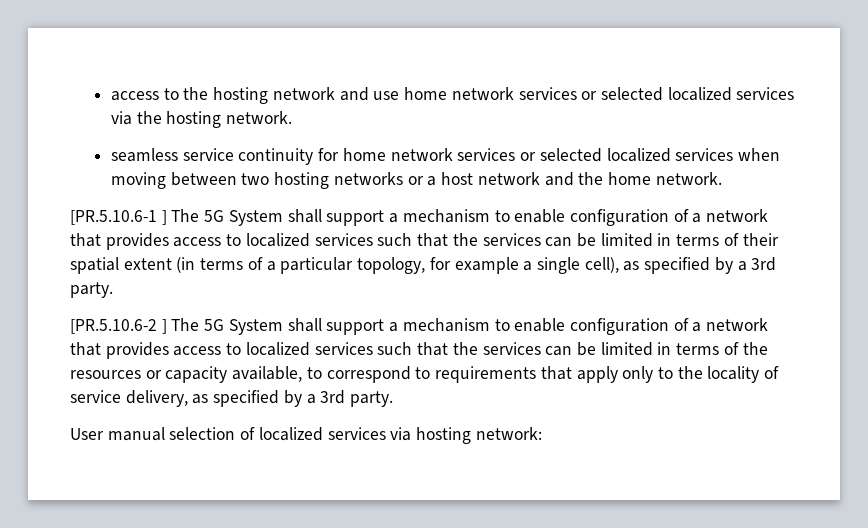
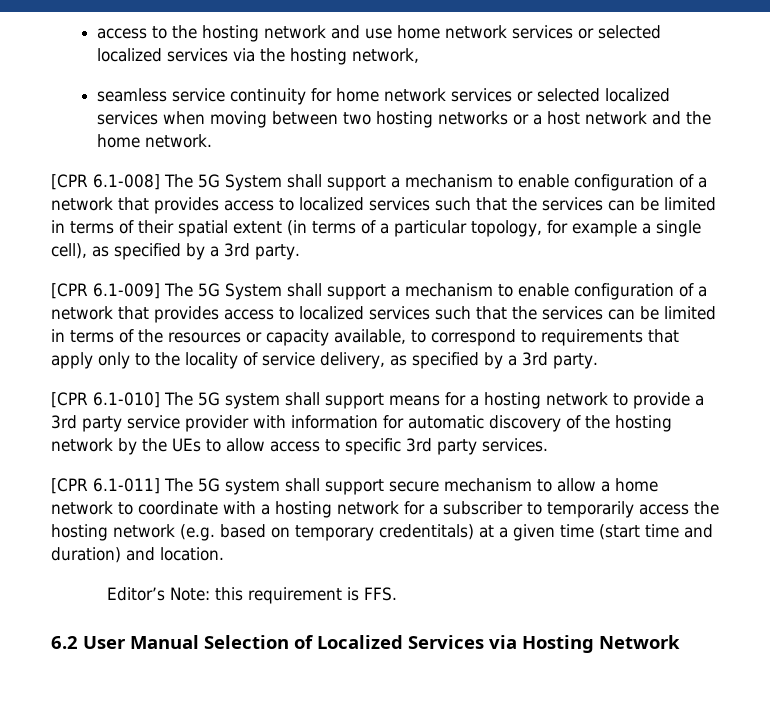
[226,111,293,124] network. -> [352,48,420,63] network,
[70,210,167,225] [PR.5.10.6-1 ] -> [51,174,160,190] [CPR 6.1-008]
[70,319,167,334] [PR.5.10.6-2 ] -> [51,283,160,299] [CPR 6.1-009]
[70,427,542,444] User manual selection of localized services via hosting network: -> [51,392,704,409] [51,415,672,432] [51,438,548,455] [51,478,658,495] [51,501,719,518] [51,524,713,541] [51,547,224,563] [106,587,397,604] [51,635,680,653] [CPR 6.1-010] The 5G system shall support means for a hosting network to provide a 3rd party service provider with information for automatic discovery of the hosting network by the UEs to allow access to specific 3rd party services. // [CPR 6.1-011] The 5G system shall support secure mechanism to allow a home network to coordinate with a hosting network for a subscriber to temporarily access the hosting network (e.g. based on temporary credentitals) at a given time (start time and duration) and location. // Editor’s Note: this requirement is FFS. // 6.2 User Manual Selection of Localized Services via Hosting Network

